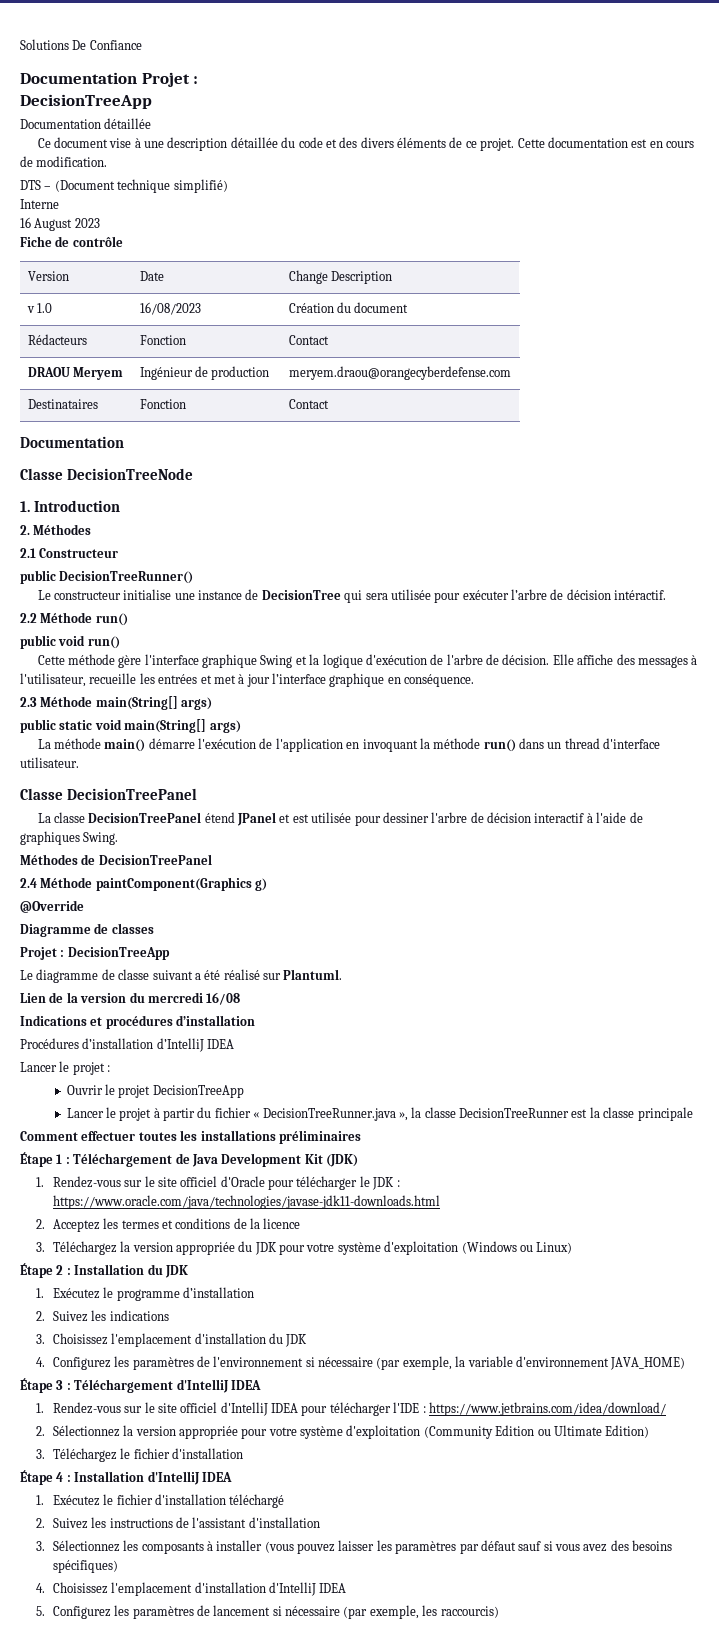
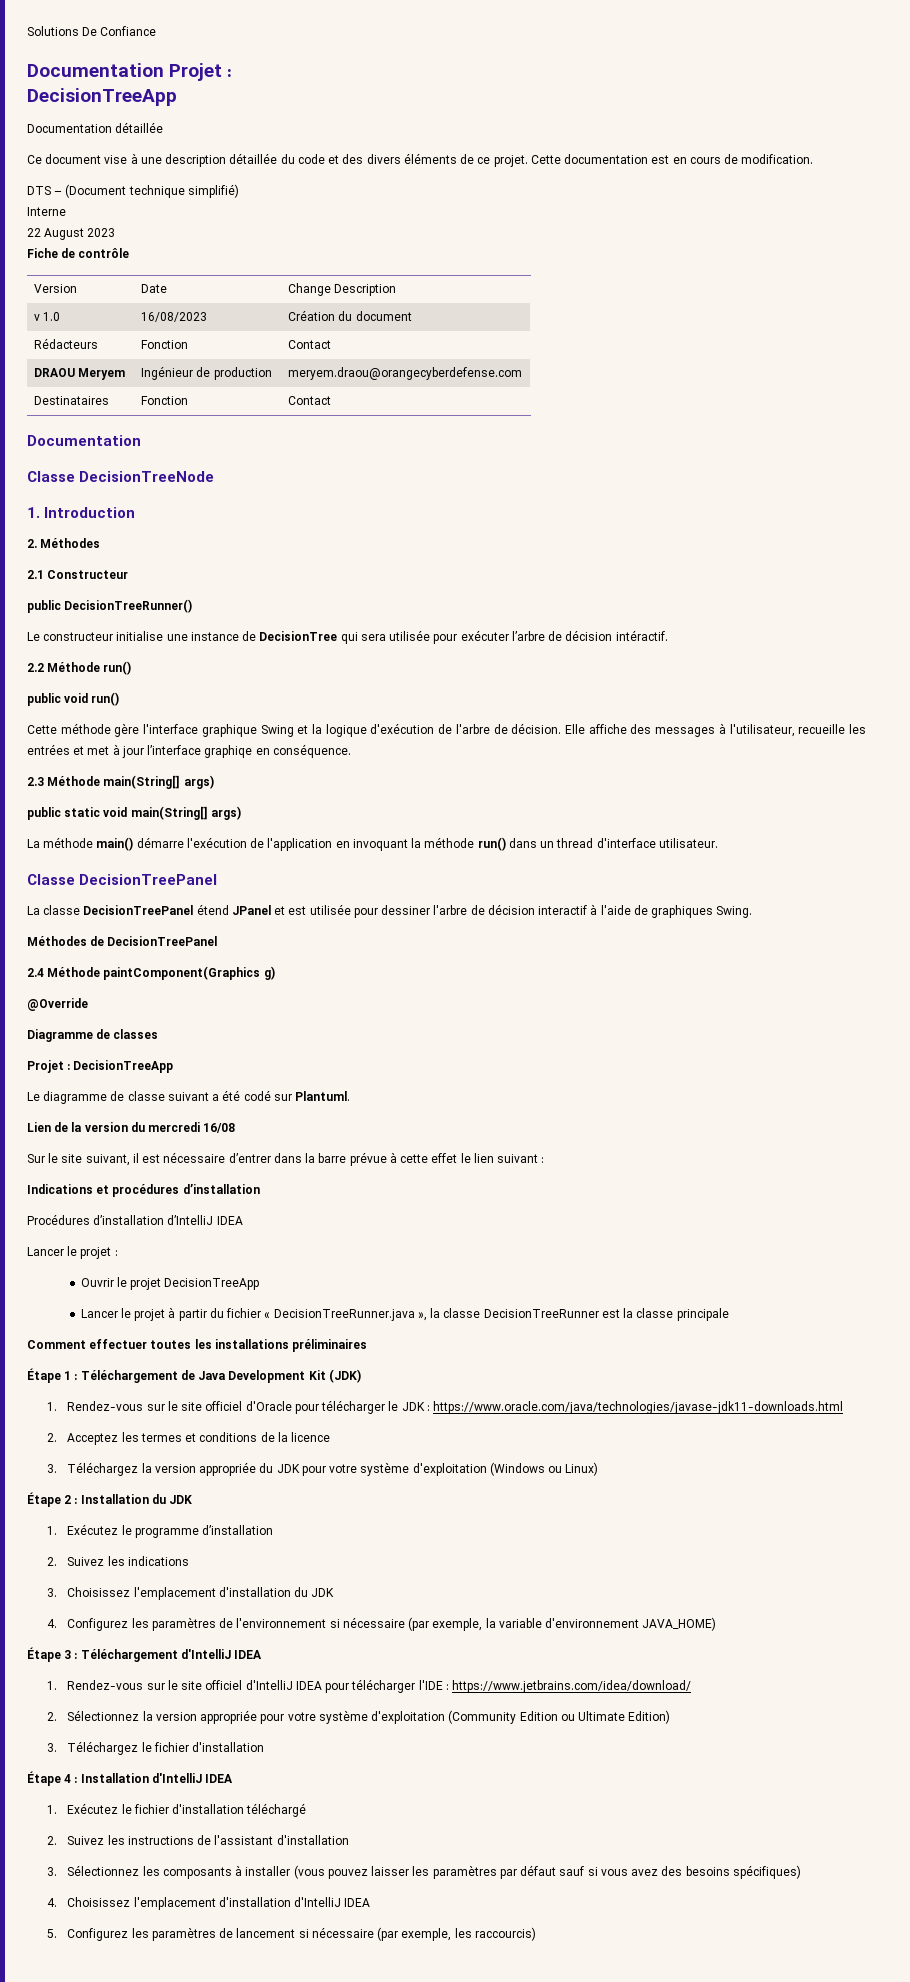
[20,217,31,228] 16 -> [27,228,41,237] 22
[329,673,385,687] graphique -> [204,745,253,758] graphiqe
[223,969,260,980] réalisé -> [243,1090,271,1101] codé
(241, 998) none -> [27,1152,545,1166] // Sur le site suivant, il est nécessaire d’entrer dans la barre prévue à cette effet le lien suivant :

